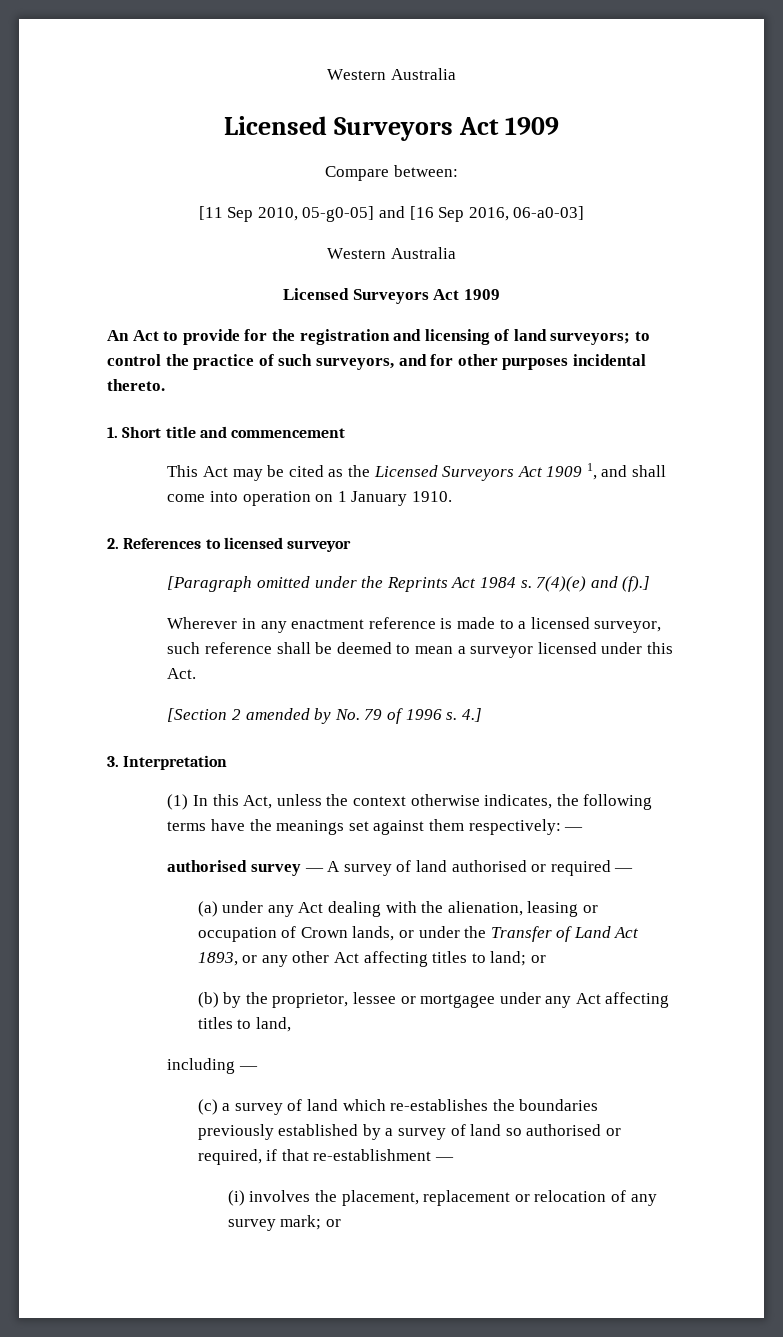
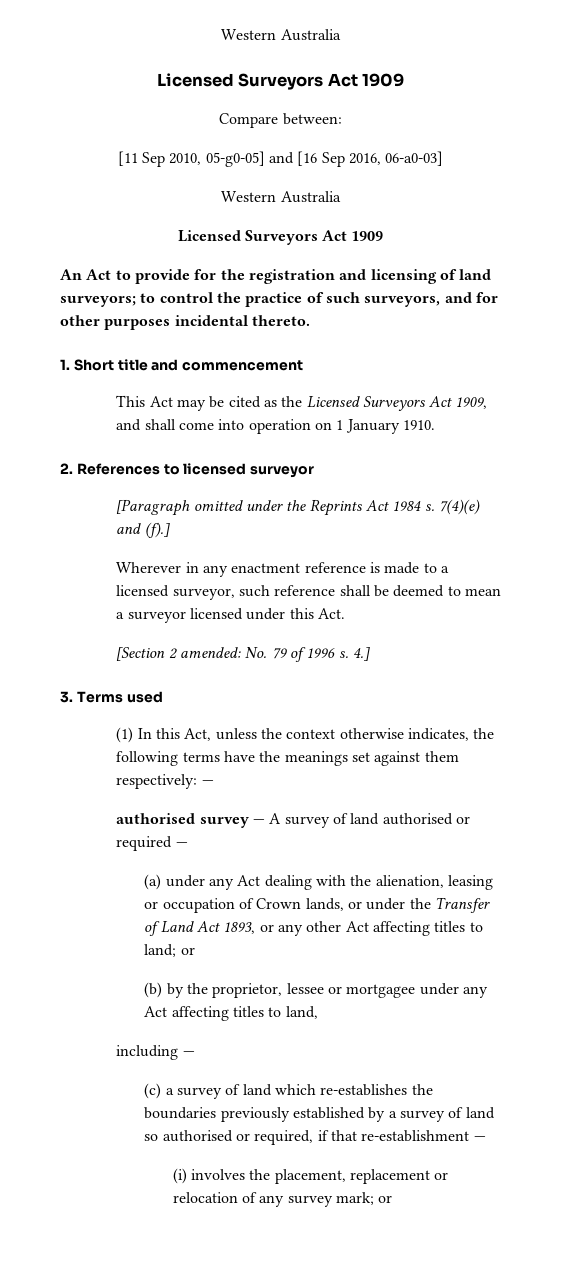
[546,463,597,480] 1909 1, -> [455,397,488,409] 1909,
[245,708,332,724] amended by -> [179,647,241,658] amended:
[123,755,228,770] Interpretation -> [76,691,163,703] Terms used

